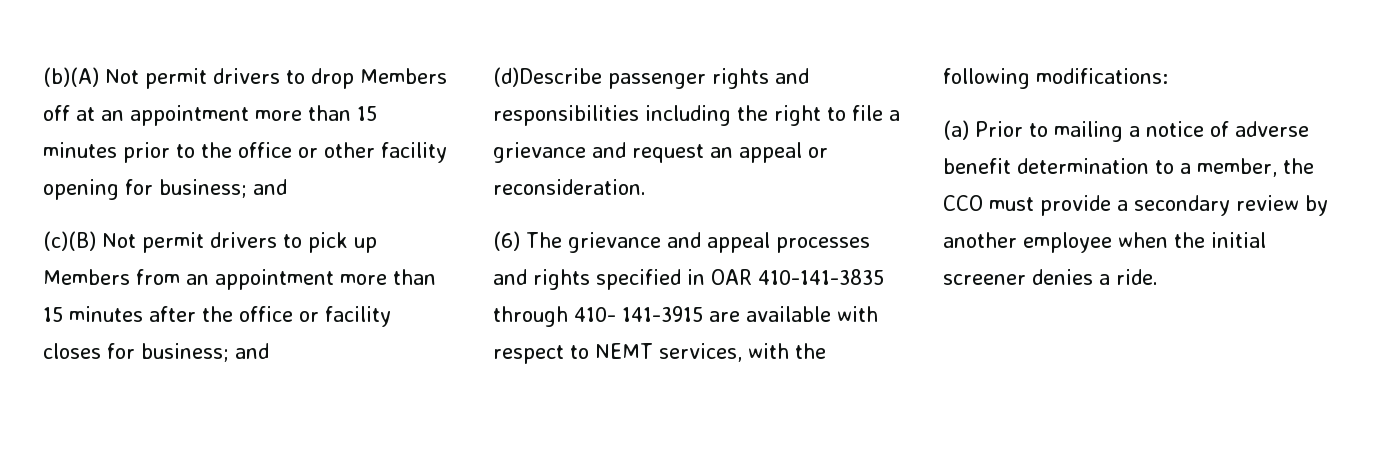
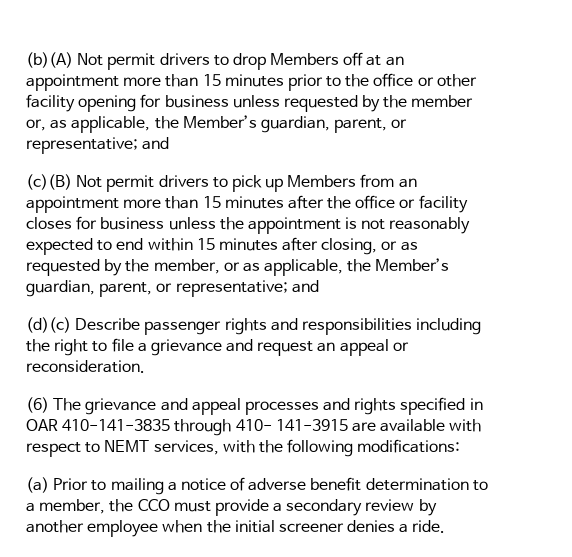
[159,179,247,198] business; -> [164,95,474,112] [26,115,408,133] [26,137,138,154] business unless requested by the member or, as applicable, the Member’s guardian, parent, or representative;
[141,343,269,362] [493,67,602,87] business; and // (d)Describe -> [100,217,471,234] [26,237,418,255] [26,258,450,276] [26,280,319,297] [26,317,141,333] business unless the appointment is not reasonably expected to end within 15 minutes after closing, or as requested by the member, or as applicable, the Member’s guardian, parent, or representative; and // (d)(c) Describe

